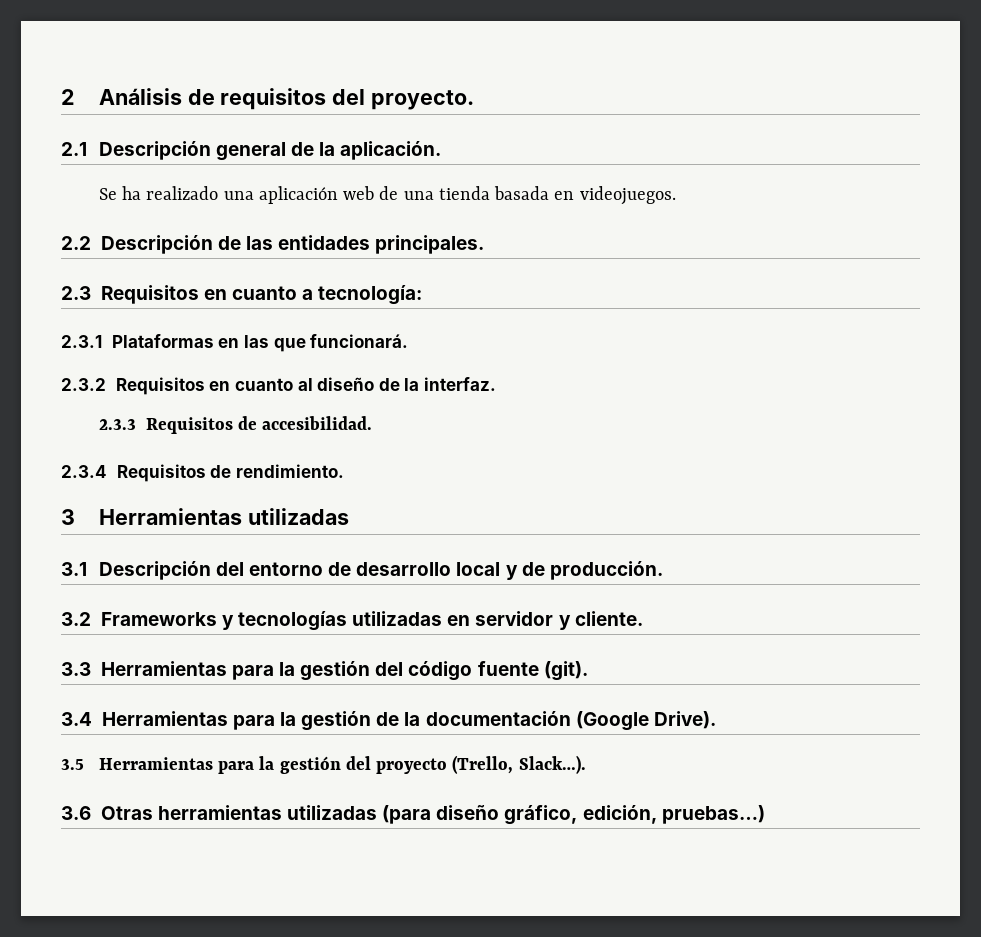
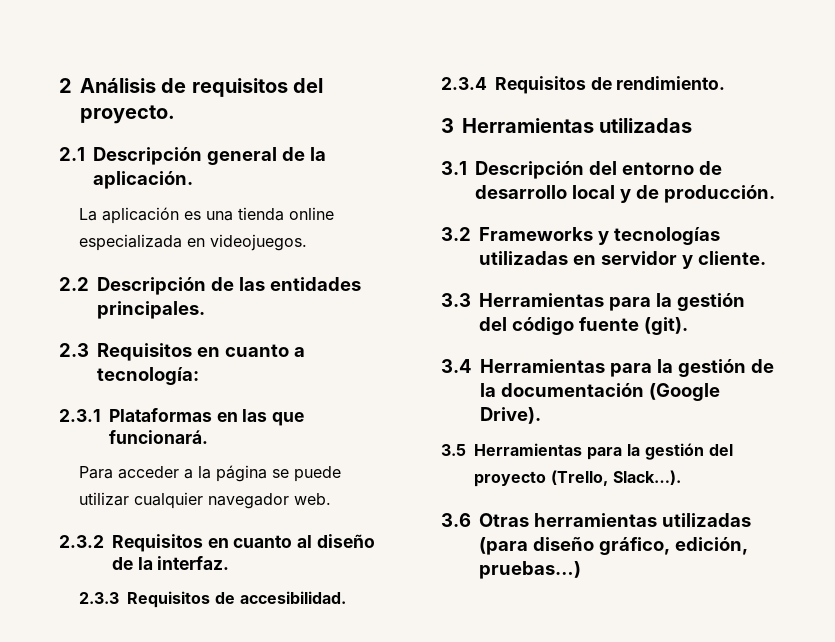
[98,186,550,204] Se ha realizado una aplicación web de una tienda basada -> [78,207,334,224] [78,234,182,251] La aplicación es una tienda online especializada
(409, 341) none -> [78,465,341,482] [78,492,331,509] // Para acceder a la página se puede utilizar cualquier navegador web.

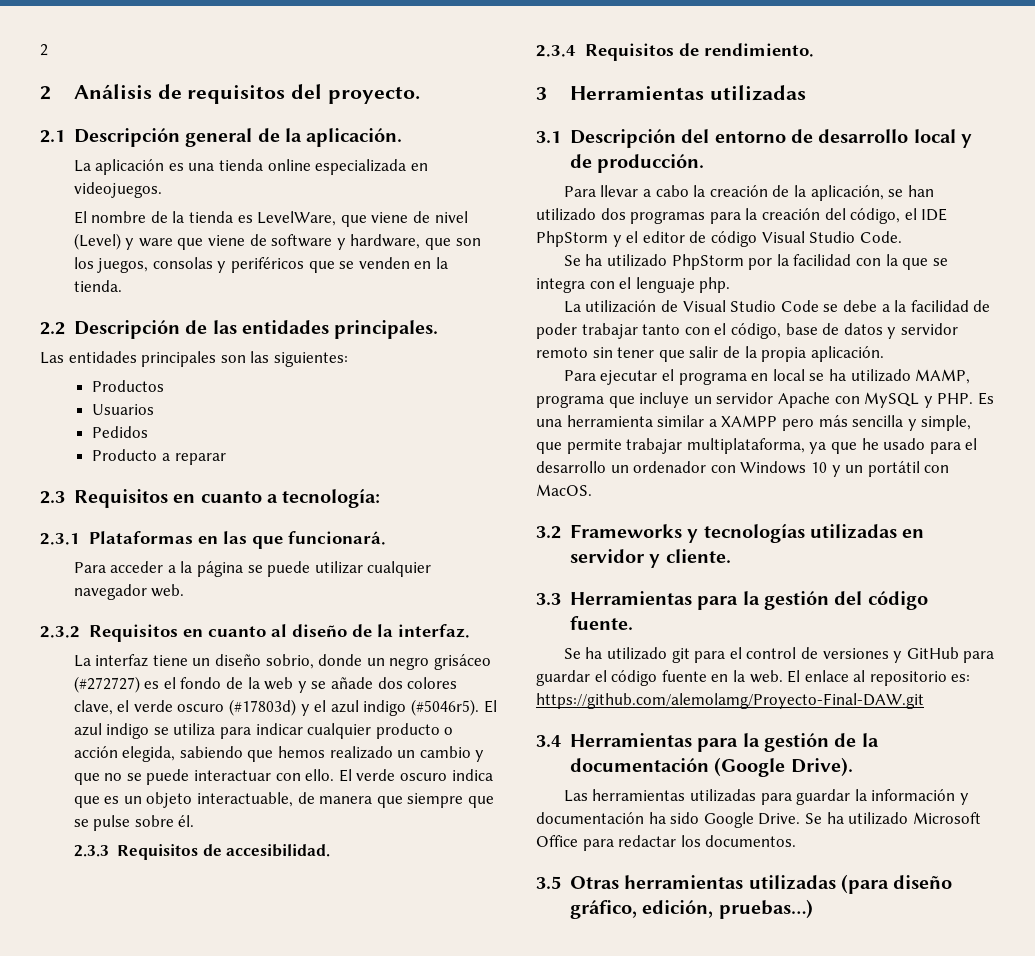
[59,78,72,93] 2 -> [40,44,48,56] [40,86,51,100] 2 // 2
(307, 242) none -> [73,211,468,227] [73,233,481,250] [73,257,449,273] [73,280,122,292] // El nombre de la tienda es LevelWare, que viene de nivel (Level) y ware que viene de software y hardware, que son los juegos, consolas y periféricos que se venden en la tienda.
(205, 310) none -> [40,351,348,367] [92,380,165,392] [92,404,155,415] [92,426,149,438] [92,449,226,465] // Las entidades principales son las siguientes: // Productos // Usuarios // Pedidos // Producto a reparar
(230, 563) none -> [73,654,492,670] [73,676,458,693] [73,699,497,716] [73,723,454,739] [73,746,485,762] [73,769,493,785] [73,792,495,808] [73,815,195,831] // La interfaz tiene un diseño sobrio, donde un negro grisáceo (#272727) es el fondo de la web y se añade dos colores clave, el verde oscuro (#17803d) y el azul indigo (#5046r5). El azul indigo se utiliza para indicar cualquier producto o acción elegida, sabiendo que hemos realizado un cambio y que no se puede interactuar con ello. El verde oscuro indica que es un objeto interactuable, de manera que siempre que se pulse sobre él.
(775, 194) none -> [563,185,934,201] [536,208,948,224] [536,231,902,247] [563,254,948,270] [536,277,731,293] [563,300,991,313] [536,323,958,339] [536,346,884,362] [563,369,971,385] [536,392,994,408] [536,415,972,431] [536,438,978,454] [536,461,950,477] [536,484,592,496] // Para llevar a cabo la creación de la aplicación, se han utilizado dos programas para la creación del código, el IDE PhpStorm y el editor de código Visual Studio Code. // Se ha utilizado PhpStorm por la facilidad con la que se integra con el lenguaje php. // La utilización de Visual Studio Code se debe a la facilidad de poder trabajar tanto con el código, base de datos y servidor remoto sin tener que salir de la propia aplicación. // Para ejecutar el programa en local se ha utilizado MAMP, programa que incluye un servidor Apache con MySQL y PHP. Es una herramienta similar a XAMPP pero más sencilla y simple, que permite trabajar multiplataforma, ya que he usado para el desarrollo un ordenador con Windows 10 y un portátil con MacOS.
[578,317,688,335] fuente (git). -> [569,616,633,630] [563,647,995,663] [536,670,971,686] [536,693,924,709] fuente. // Se ha utilizado git para el control de versiones y GitHub para guardar el código fuente en la web. El enlace al repositorio es: https://github.com/alemolamg/Proyecto-Final-DAW.git
[441,443,733,460] [474,470,681,487] [441,513,471,527] 3.5 Herramientas para la gestión del proyecto (Trello, Slack…). // 3.6 -> [563,789,969,805] [536,812,981,828] [536,835,797,851] [536,876,561,889] Las herramientas utilizadas para guardar la información y documentación ha sido Google Drive. Se ha utilizado Microsoft Office para redactar los documentos. // 3.5

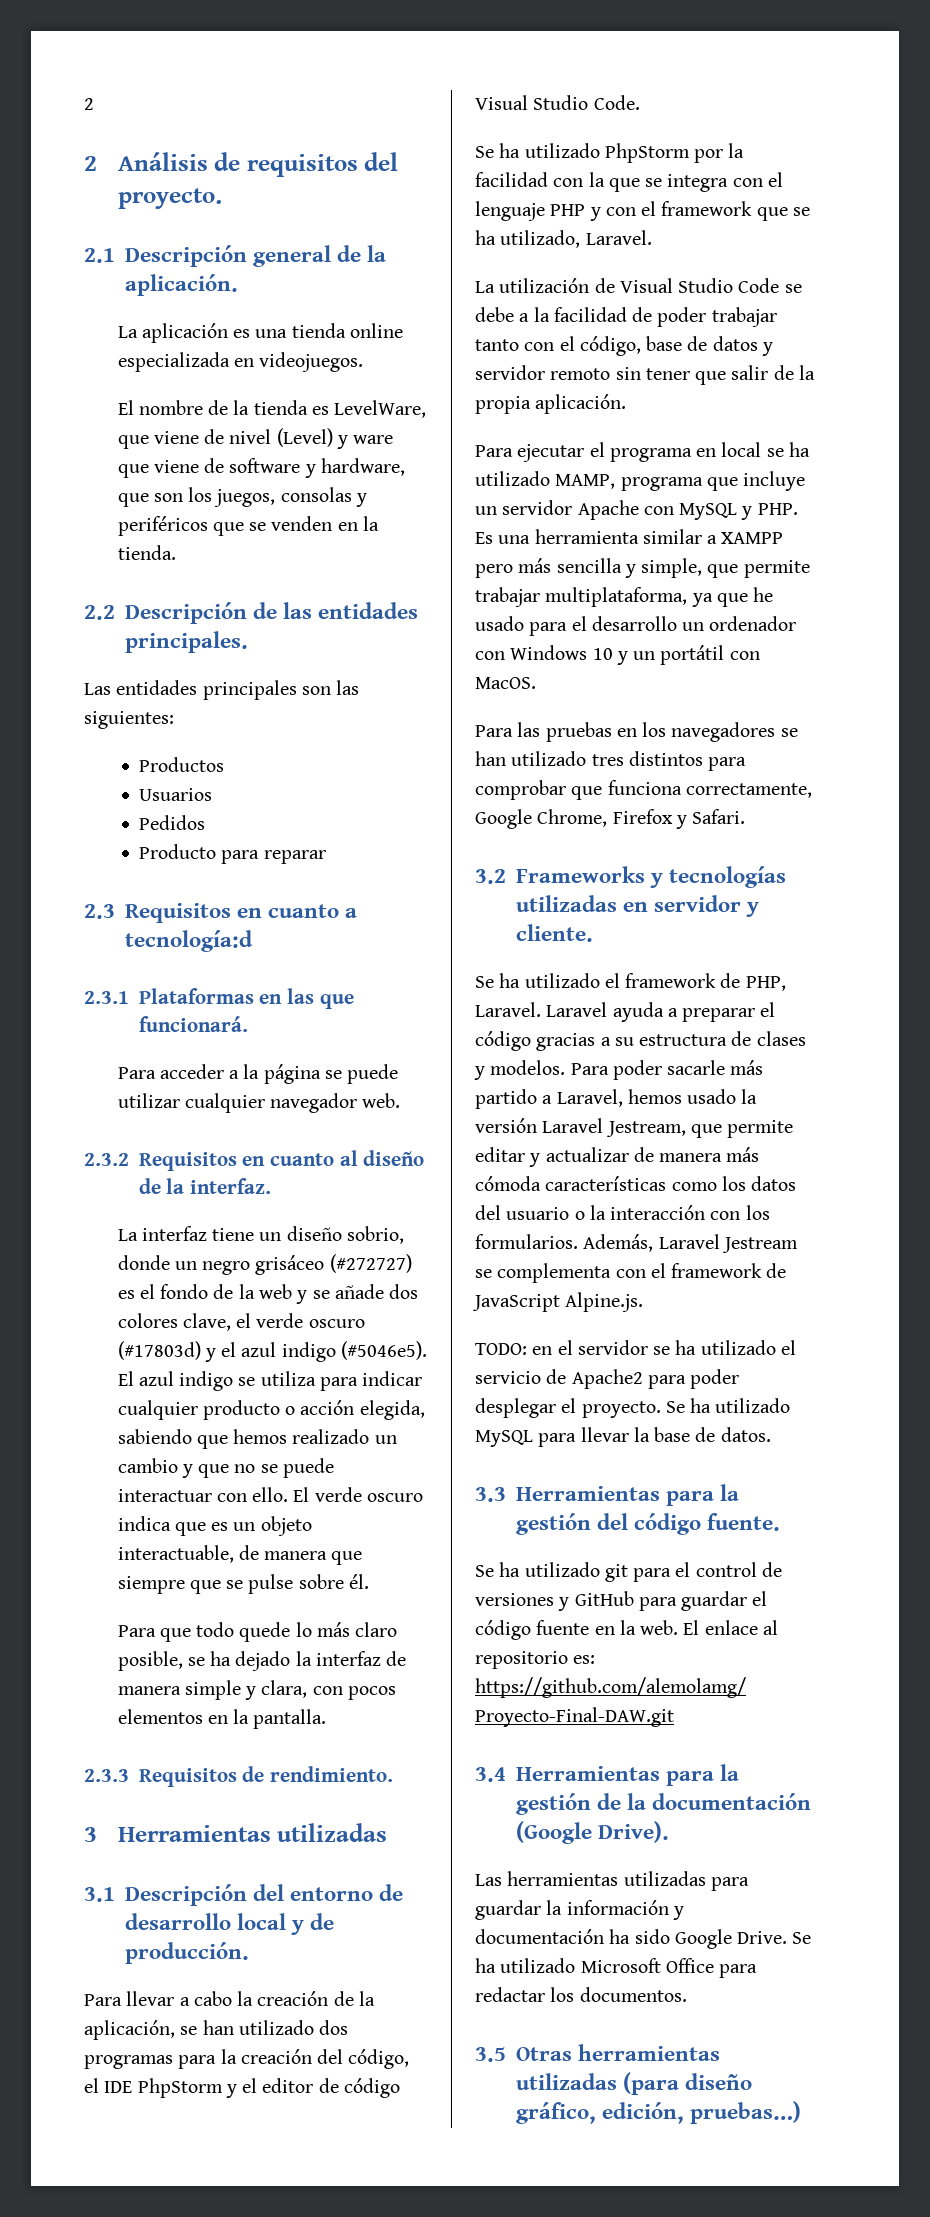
[162,453,171,461] a -> [221,850,260,864] para
[282,489,381,508] tecnología: -> [124,930,253,952] tecnología:d
[411,699,480,716] (#5046r5). -> [340,1341,427,1360] (#5046e5).
[73,844,331,860] [536,45,576,57] 2.3.3 Requisitos de accesibilidad. // 2.3.4 -> [117,1622,398,1642] [117,1651,407,1671] [117,1680,396,1700] [117,1709,327,1729] [84,1769,129,1782] Para que todo quede lo más claro posible, se ha dejado la interfaz de manera simple y clara, con pocos elementos en la pantalla. // 2.3.3
[699,277,731,293] php. -> [550,201,810,221] [475,230,652,248] PHP y con el framework que se ha utilizado, Laravel.
(592, 490) none -> [475,722,798,742] [475,751,747,771] [475,780,812,800] [475,809,746,829] // Para las pruebas en los navegadores se han utilizado tres distintos para comprobar que funciona correctamente, Google Chrome, Firefox y Safari.
(731, 556) none -> [475,973,786,991] [475,1002,776,1022] [475,1031,806,1051] [474,1060,764,1080] [475,1089,758,1109] [475,1118,794,1138] [475,1147,760,1167] [475,1176,797,1191] [475,1205,770,1220] [475,1234,798,1253] [475,1263,787,1283] [472,1292,644,1312] [475,1340,796,1355] [475,1369,740,1389] [475,1398,791,1418] [475,1427,771,1447] // Se ha utilizado el framework de PHP, Laravel. Laravel ayuda a preparar el código gracias a su estructura de clases y modelos. Para poder sacarle más partido a Laravel, hemos usado la versión Laravel Jestream, que permite editar y actualizar de manera más cómoda características como los datos del usuario o la interacción con los formularios. Además, Laravel Jestream se complementa con el framework de JavaScript Alpine.js. // TODO: en el servidor se ha utilizado el servicio de Apache2 para poder desplegar el proyecto. Se ha utilizado MySQL para llevar la base de datos.

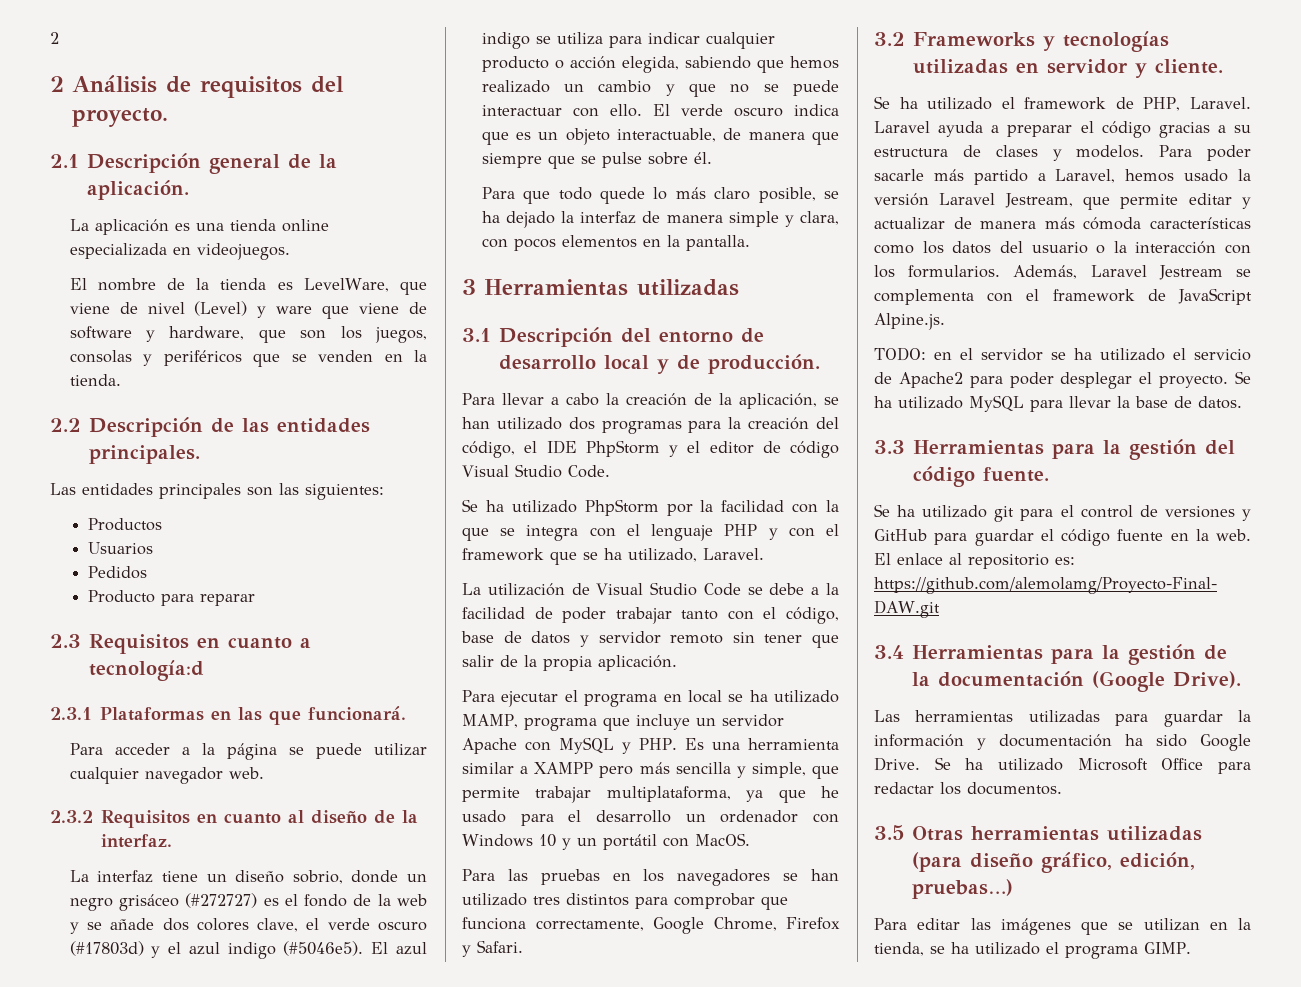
[84,1766,394,1787] // 2.3.3 Requisitos de rendimiento. -> (750, 243) none
(801, 2112) none -> [874,918,1251,935] [874,942,1191,959] // Para editar las imágenes que se utilizan en la tienda, se ha utilizado el programa GIMP.

